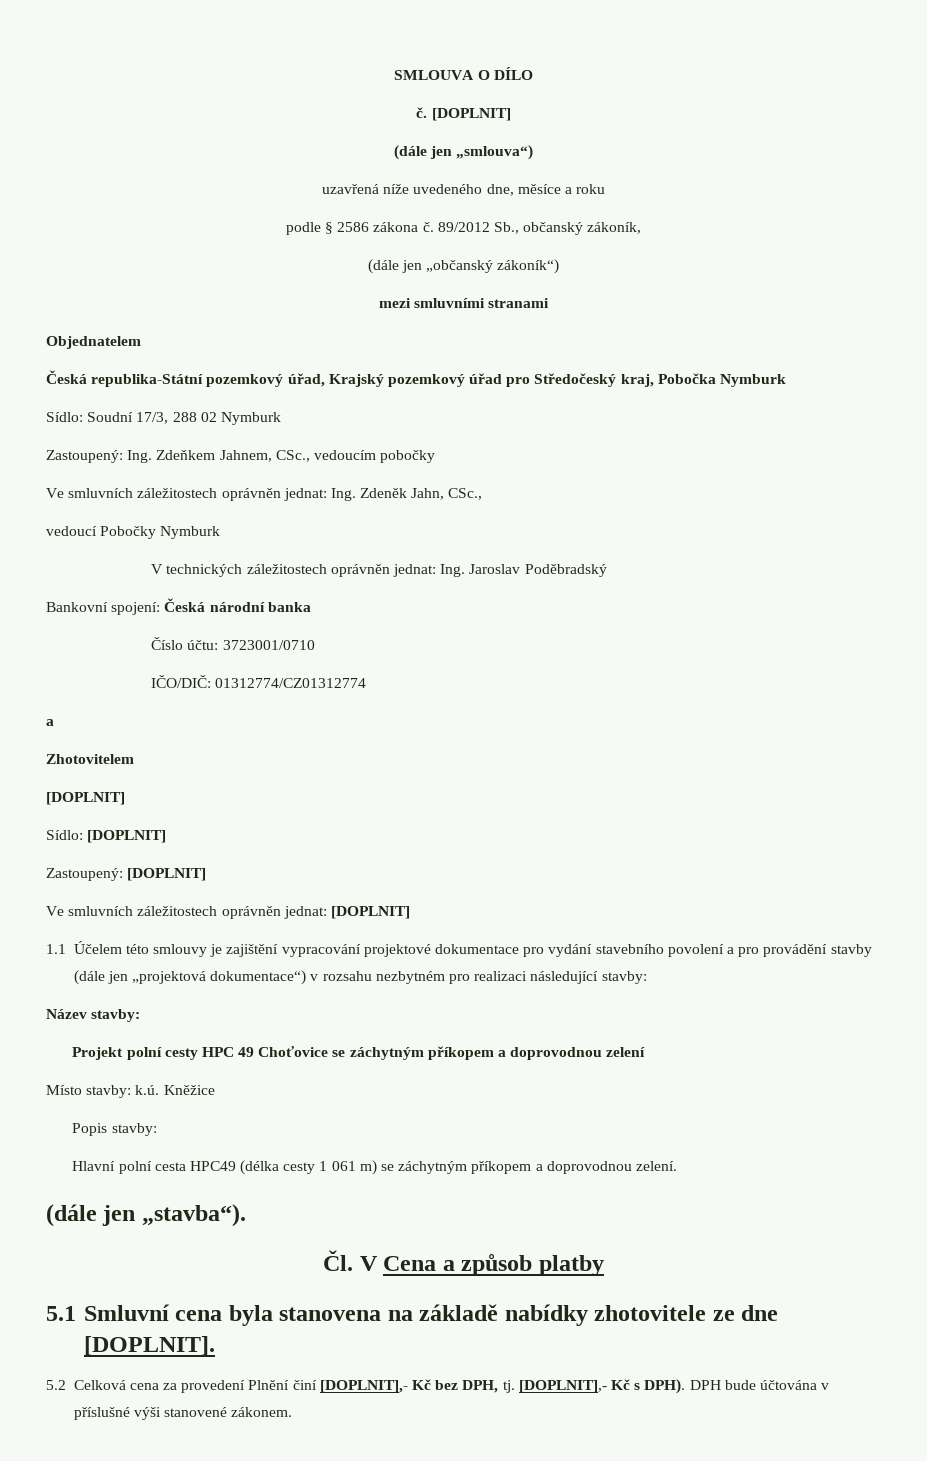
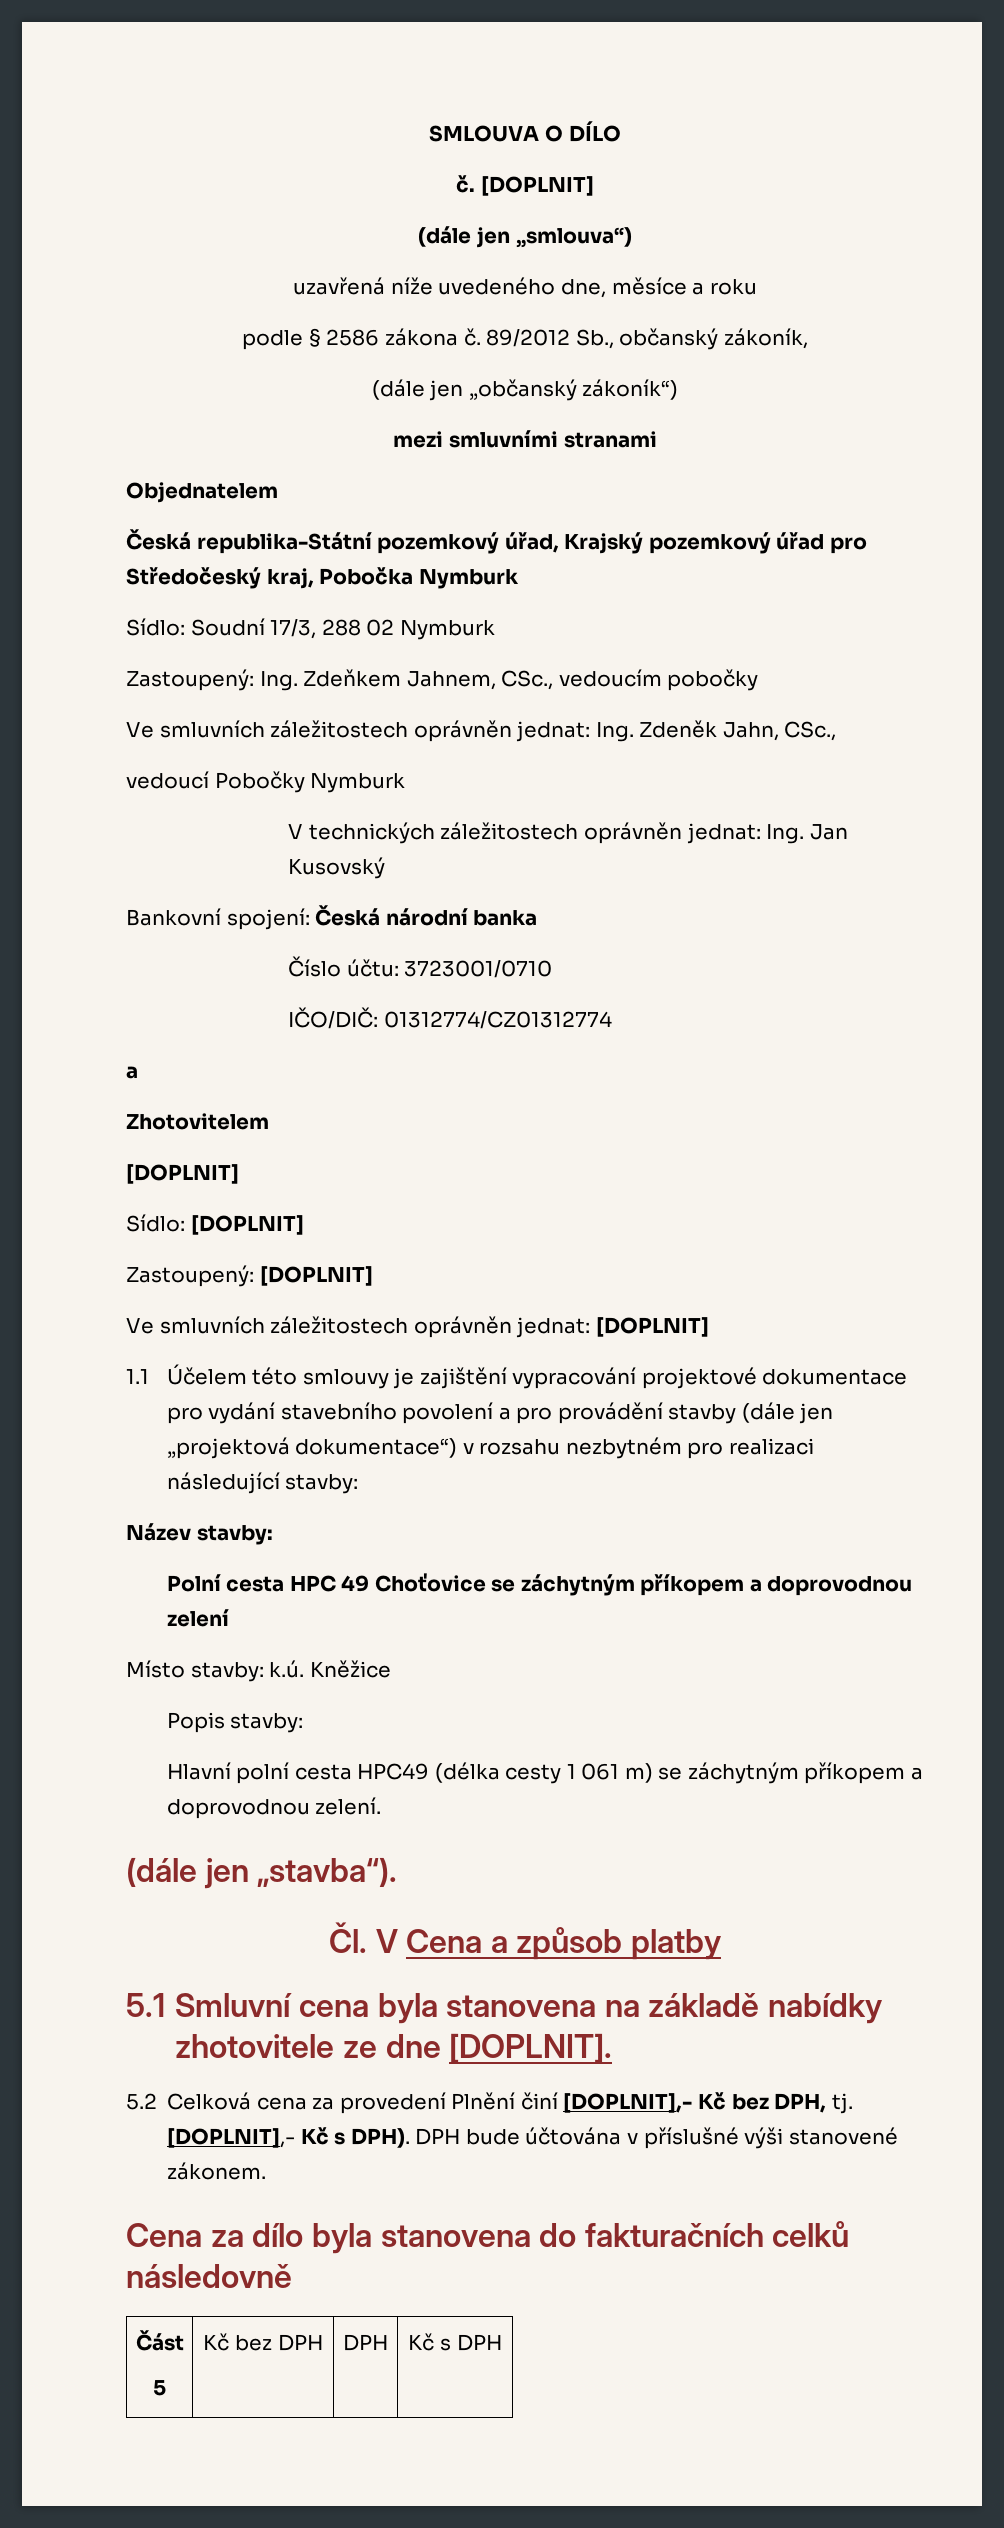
[469,564,607,577] Jaroslav Poděbradský -> [809,824,848,840] [288,857,386,879] Jan Kusovský
[72,1047,198,1060] Projekt polní cesty -> [166,1574,285,1592] Polní cesta
(293, 1412) none -> [126,2221,850,2254] [126,2264,292,2288] [135,2330,184,2351] [153,2380,166,2396] [203,2333,323,2351] [343,2334,388,2351] [408,2333,502,2351] // Cena za dílo byla stanovena do fakturačních celků následovně // Část // 5 | Kč bez DPH | DPH | Kč s DPH

